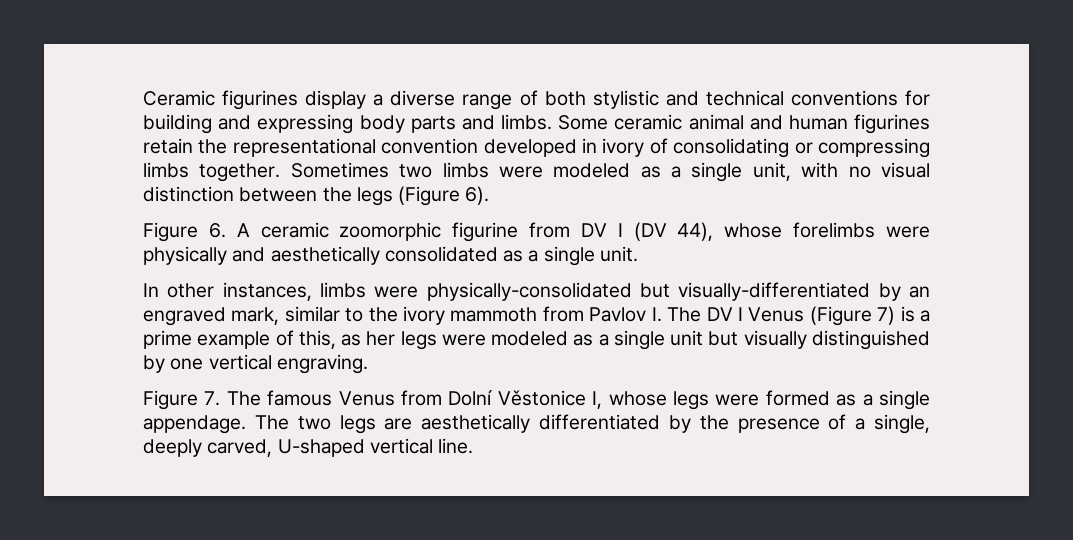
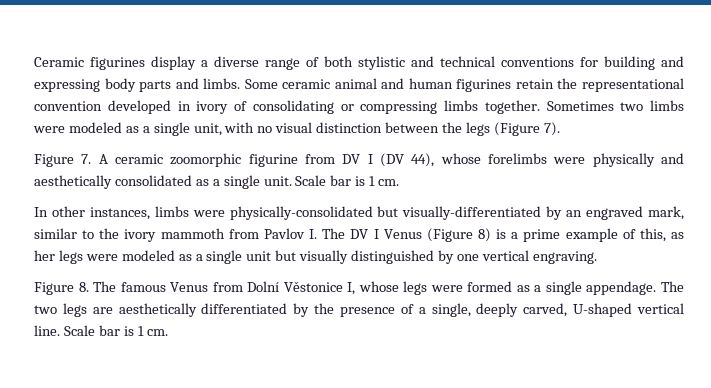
[465,186,490,205] [143,222,226,242] 6). // Figure 6. -> [543,122,560,136] [34,154,92,167] 7). // Figure 7.
(638, 254) none -> [295,175,400,186] Scale bar is 1 cm.
[877,306,896,325] 7) -> [477,228,491,242] 8)
[204,391,221,406] 7. -> [78,282,89,292] 8.
(474, 446) none -> [63,325,168,336] Scale bar is 1 cm.

